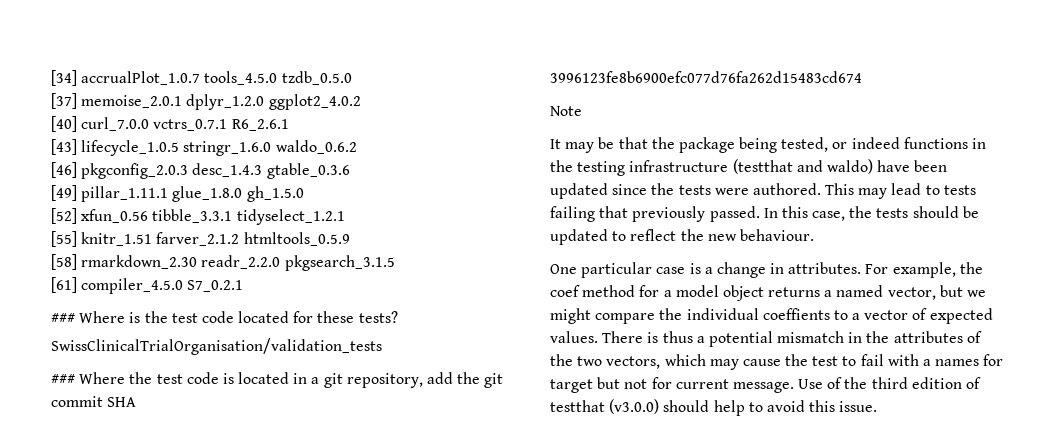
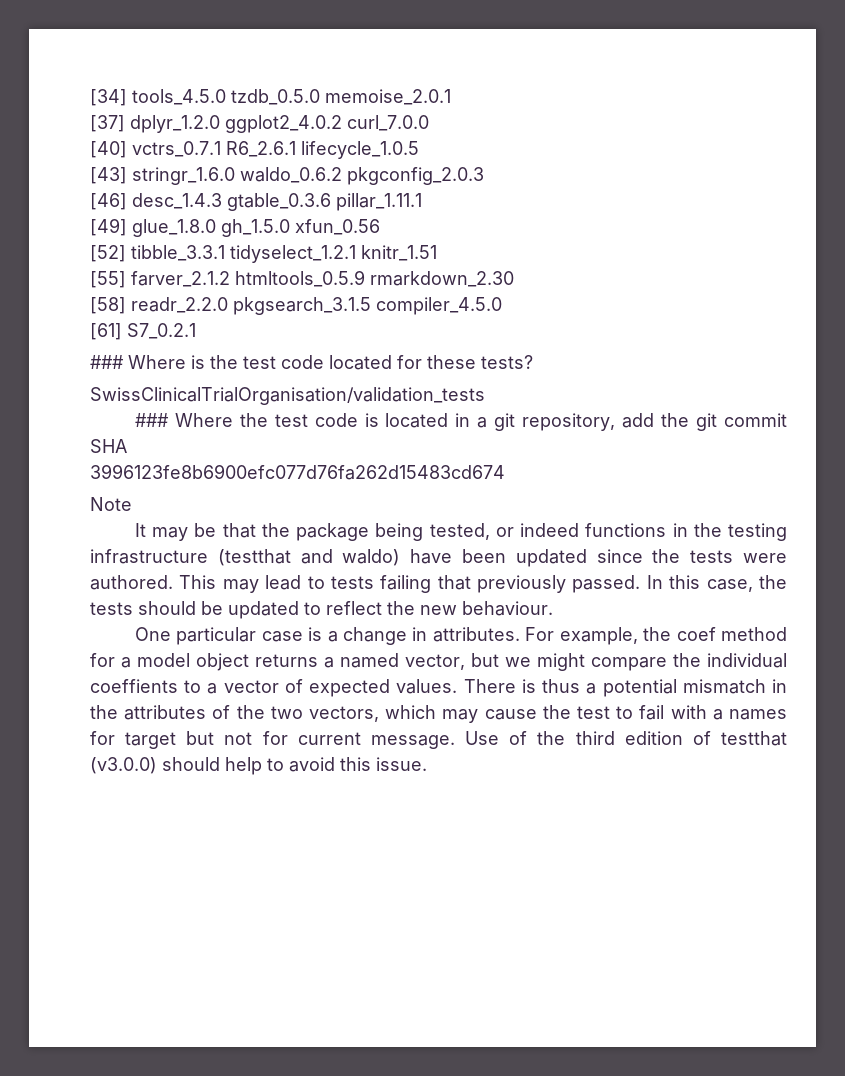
[81,71,201,85] accrualPlot_1.0.7 -> (127, 97) none
(352, 78) none -> [325,89,451,105] memoise_2.0.1
[81,95,183,108] memoise_2.0.1 -> (125, 123) none
(361, 102) none -> [347,115,429,131] curl_7.0.0
[81,117,150,131] curl_7.0.0 -> (127, 149) none
(289, 125) none -> [301,141,419,159] lifecycle_1.0.5
[81,140,180,156] lifecycle_1.0.5 -> (127, 175) none
(357, 147) none -> [347,167,484,185] pkgconfig_2.0.3
[81,163,189,179] pkgconfig_2.0.3 -> (127, 201) none
(350, 171) none -> [336,193,422,211] pillar_1.11.1
[81,186,169,202] pillar_1.11.1 -> (127, 227) none
(304, 194) none -> [295,219,380,235] xfun_0.56
[81,209,149,223] xfun_0.56 -> (126, 253) none
(345, 217) none -> [361,245,437,261] knitr_1.51
[81,232,153,246] knitr_1.51 -> (126, 279) none
(350, 239) none -> [370,271,514,287] rmarkdown_2.30
[81,255,198,269] rmarkdown_2.30 -> (126, 305) none
(395, 263) none -> [376,297,502,315] compiler_4.5.0
[81,278,184,294] compiler_4.5.0 -> (122, 331) none

